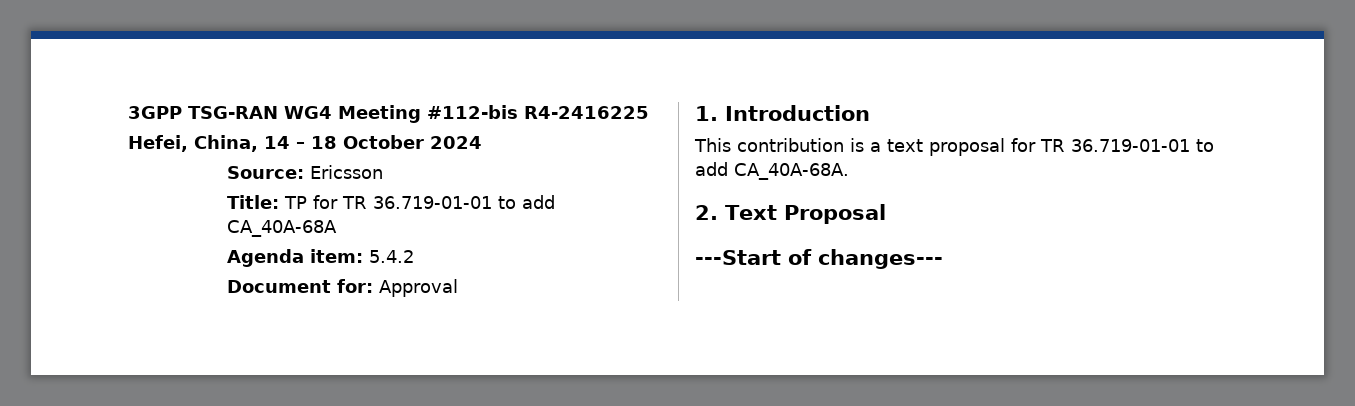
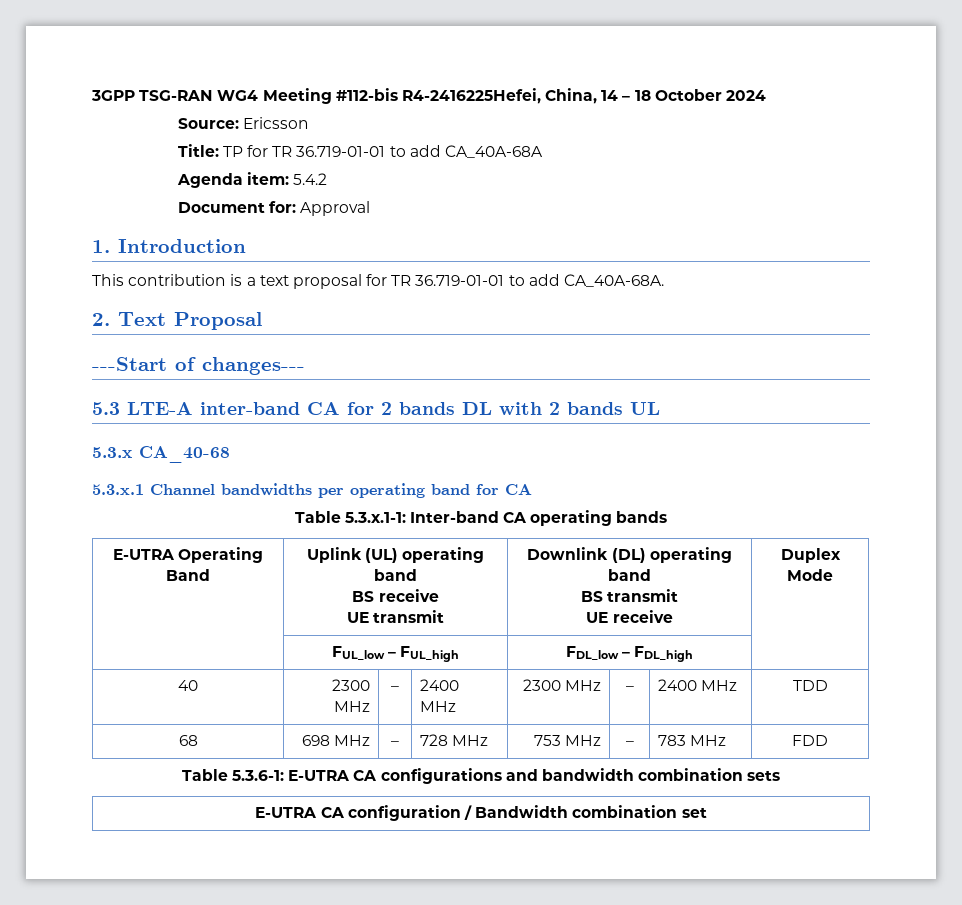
[524,106,649,119] [128,135,188,152] R4-2416225 // Hefei, -> [401,88,541,104] R4-2416225Hefei,
(943, 259) none -> [92,402,660,415] [92,446,230,463] [92,483,532,498] [294,510,668,526] [112,547,264,563] [166,569,210,581] [306,547,485,563] [374,569,417,581] [352,589,439,602] [346,610,445,623] [527,547,732,563] [608,569,651,581] [580,589,679,602] [586,610,673,623] [780,548,841,563] [787,569,833,581] [331,646,460,662] [565,646,694,662] [178,680,198,691] [331,679,370,691] [333,701,370,712] [391,686,399,691] [420,679,460,691] [420,701,457,712] [522,679,601,691] [625,686,634,691] [658,679,738,691] [792,680,828,691] [178,735,198,746] [301,735,370,746] [391,741,399,746] [420,734,489,746] [533,735,601,746] [625,741,634,746] [658,735,727,746] [792,735,828,746] [181,768,781,784] [255,805,707,821] // 5.3 LTE-A inter-band CA for 2 bands DL with 2 bands UL // 5.3.x CA_40-68 // 5.3.x.1 Channel bandwidths per operating band for CA // Table 5.3.x.1-1: Inter-band CA operating bands // E-UTRA Operating Band | Uplink (UL) operating band // BS receive // UE transmit | Downlink (DL) operating band // BS transmit // UE receive | Duplex Mode // | FUL_low – FUL_high | FDL_low – FDL_high | // 40 | 2300 MHz | – | 2400 MHz | 2300 MHz | – | 2400 MHz | TDD // 68 | 698 MHz | – | 728 MHz | 753 MHz | – | 783 MHz | FDD // Table 5.3.6-1: E-UTRA CA configurations and bandwidth combination sets // E-UTRA CA configuration / Bandwidth combination set

